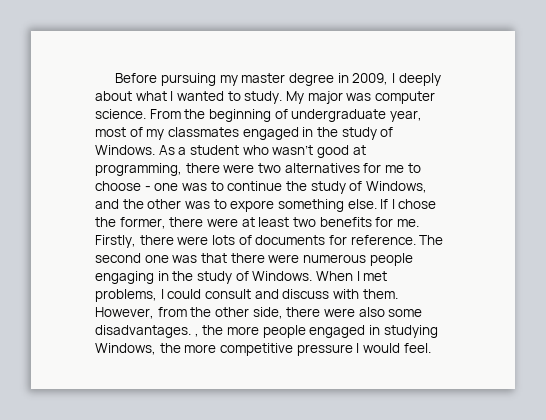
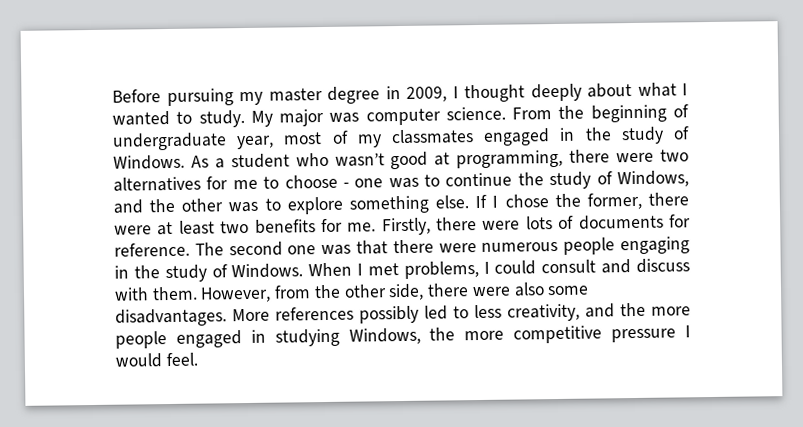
(395, 78) none -> [464,84,525,103] thought
[230,200,275,212] expore -> [286,196,343,215] explore
[194,333,199,337] , -> [232,303,615,324] More references possibly led to less creativity, and

